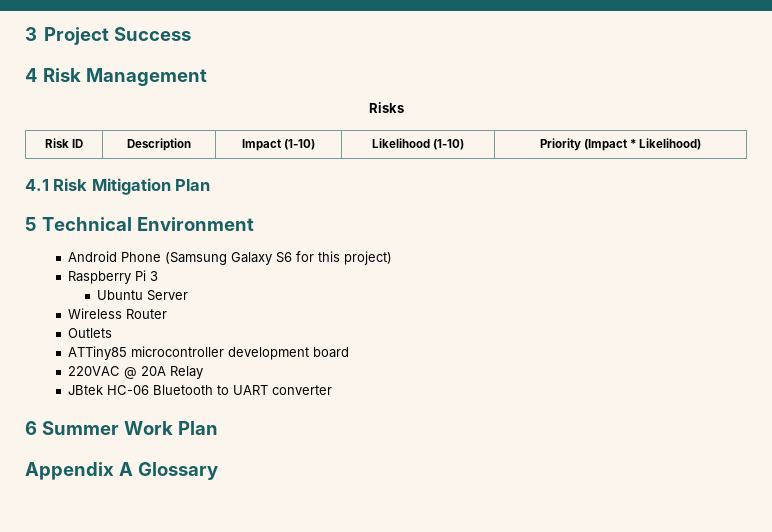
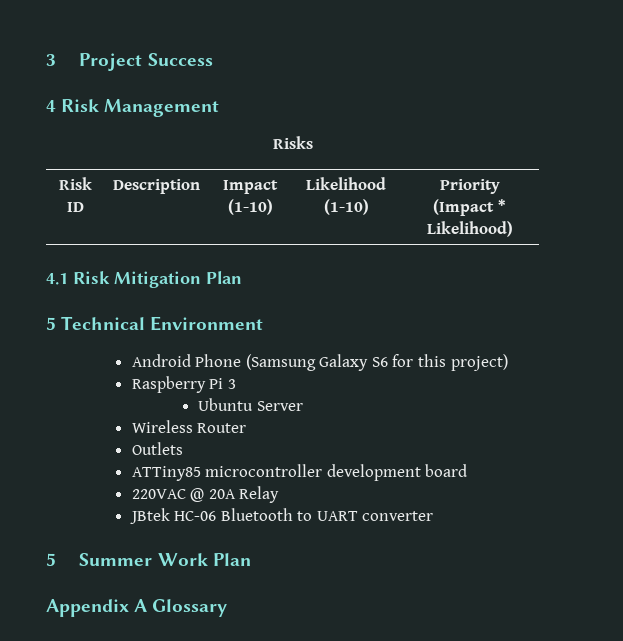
[25,421,37,435] 6 -> [46,553,56,566] 5

